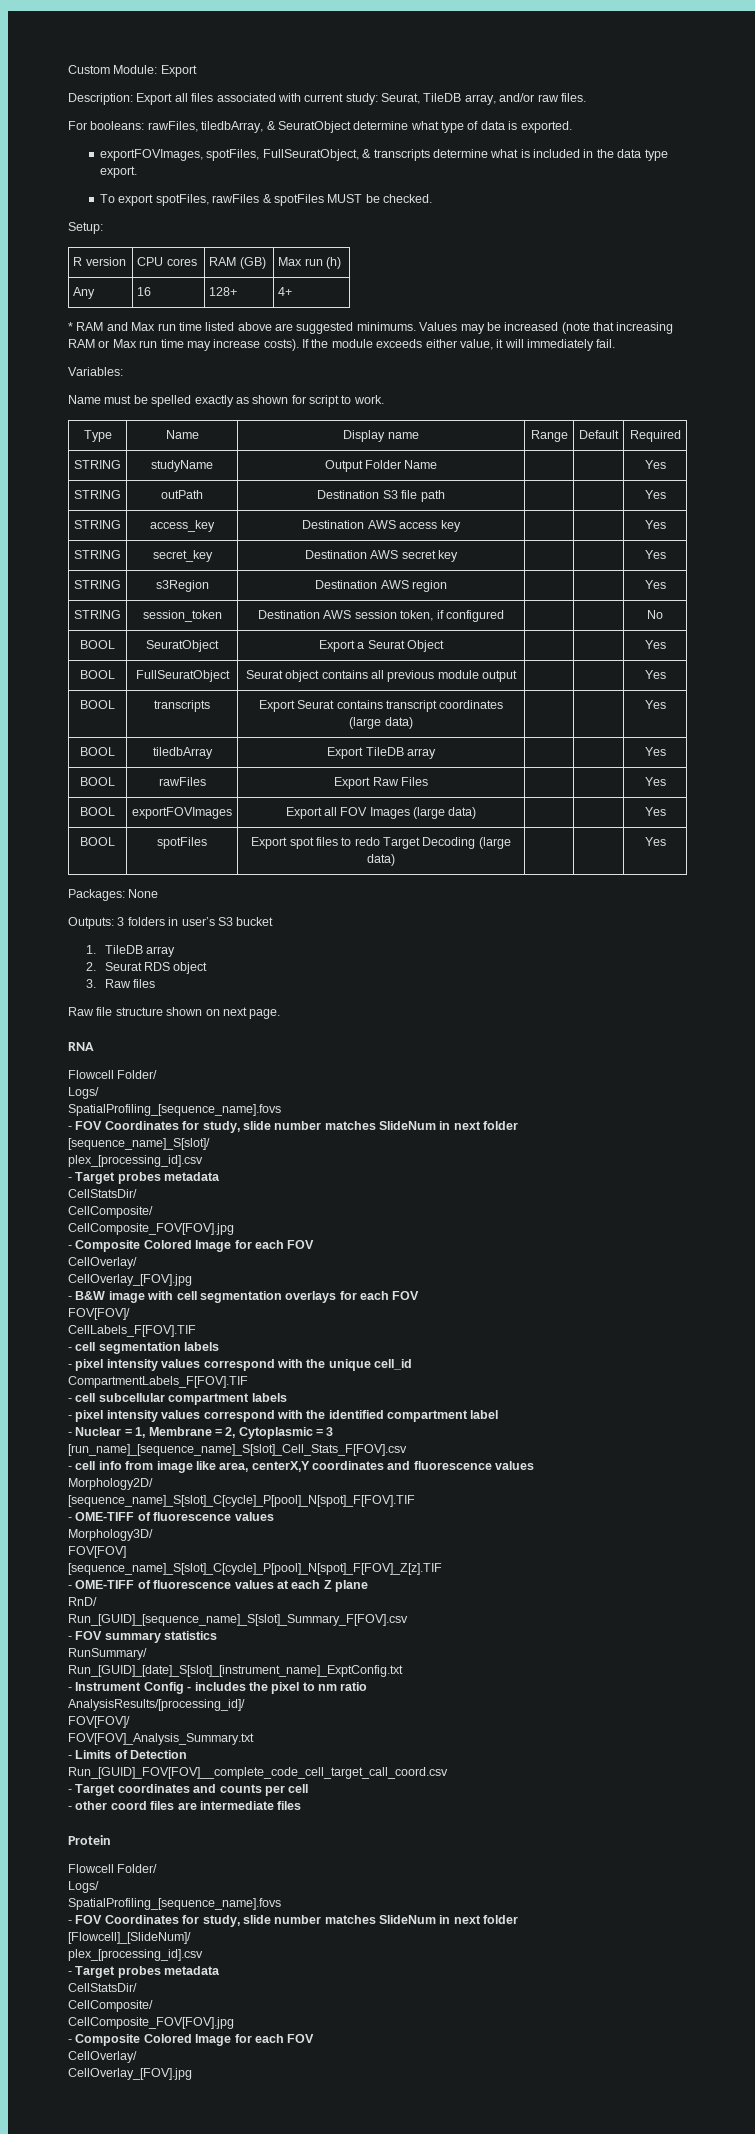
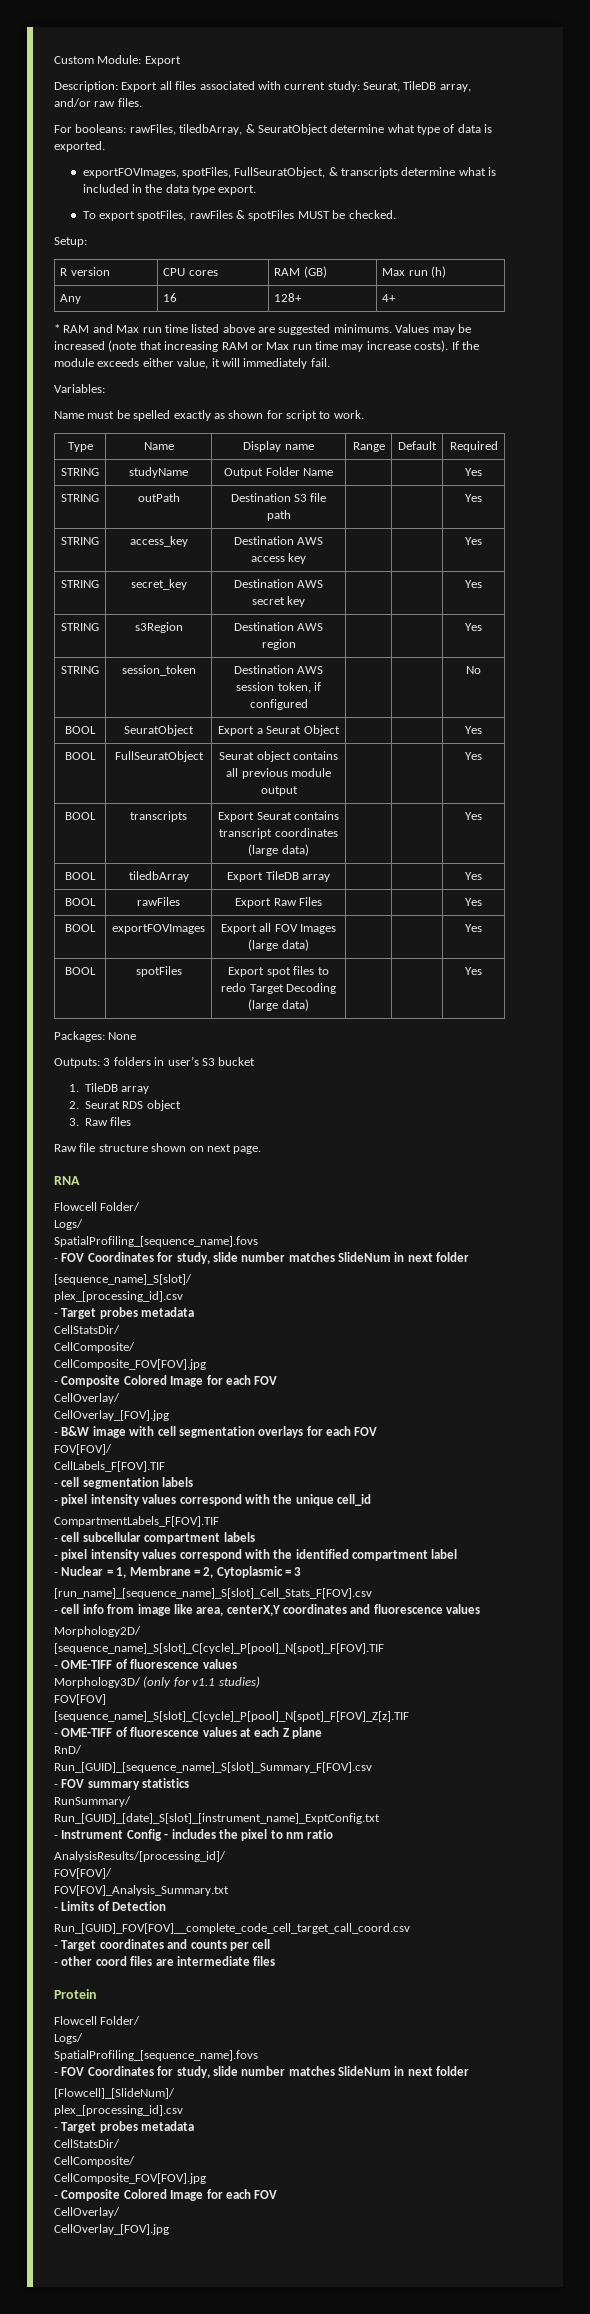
(153, 1535) none -> [143,1676,260,1688] (only for v1.1 studies)

